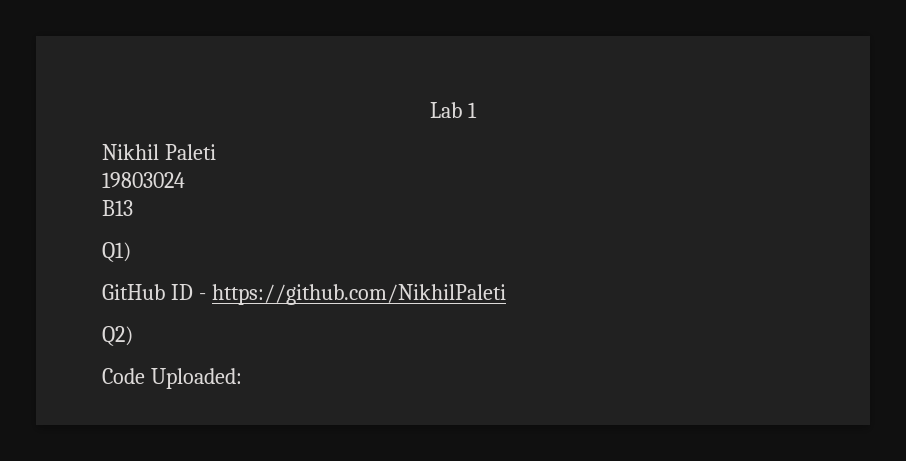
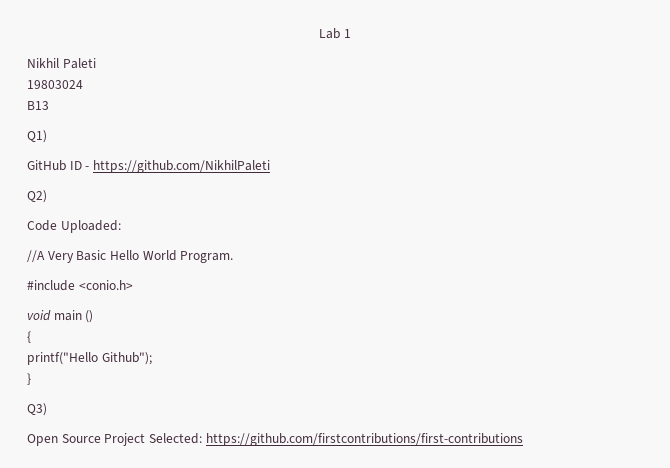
(242, 378) none -> [27,250,234,263] [27,280,133,291] [27,310,94,323] [27,331,31,343] [27,352,152,365] [27,373,31,385] [27,403,47,416] [27,433,523,446] // //A Very Basic Hello World Program. // #include <conio.h> // void main () // { // printf("Hello Github"); // } // Q3) // Open Source Project Selected: https://github.com/firstcontributions/first-contributions

